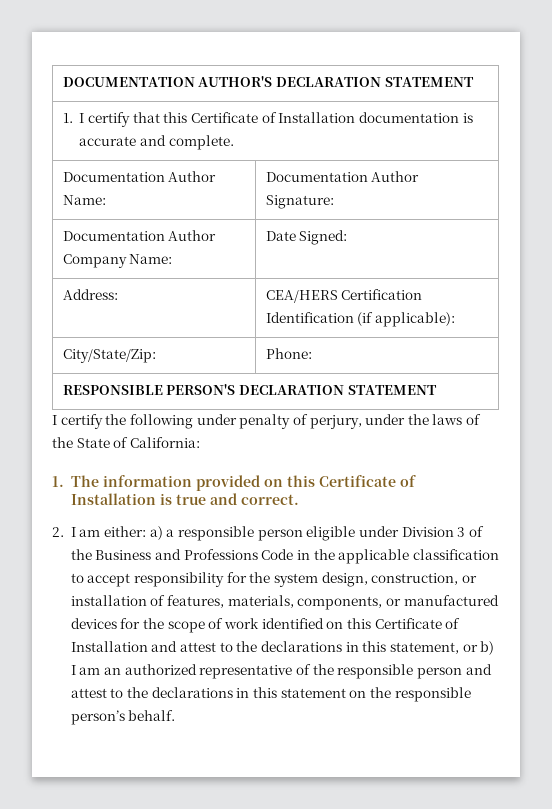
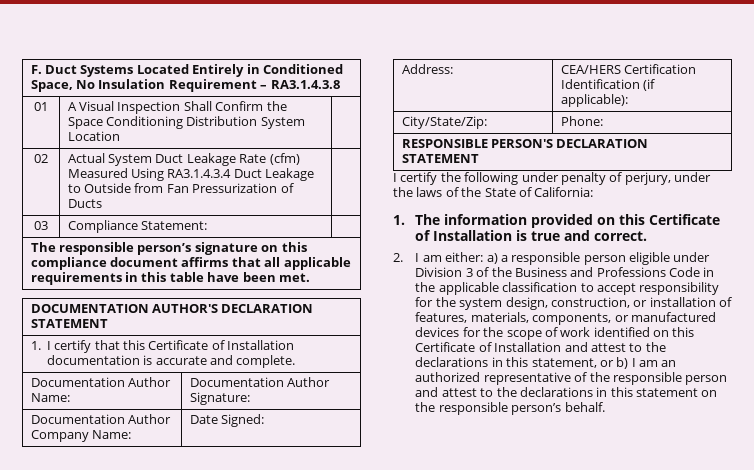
(62, 82) none -> [30,64,343,77] [30,79,340,92] [34,102,48,111] [67,101,287,114] [67,116,305,129] [67,131,120,141] [34,154,48,163] [67,153,300,166] [67,168,315,181] [67,183,294,193] [67,199,102,208] [34,221,48,230] [67,220,208,233] [30,242,307,255] [30,257,351,270] [30,272,310,285] F. Duct Systems Located Entirely in Conditioned Space, No Insulation Requirement – RA3.1.4.3.8 // 01 | A Visual Inspection Shall Confirm the Space Conditioning Distribution System Location | // 02 | Actual System Duct Leakage Rate (cfm) Measured Using RA3.1.4.3.4 Duct Leakage to Outside from Fan Pressurization of Ducts | // 03 | Compliance Statement: | // The responsible person’s signature on this compliance document affirms that all applicable requirements in this table have been met. //

